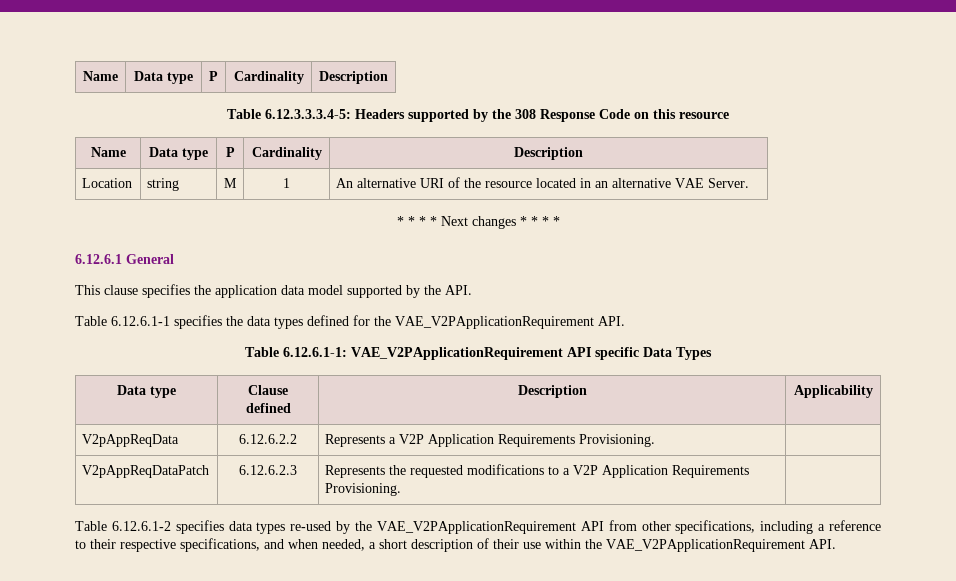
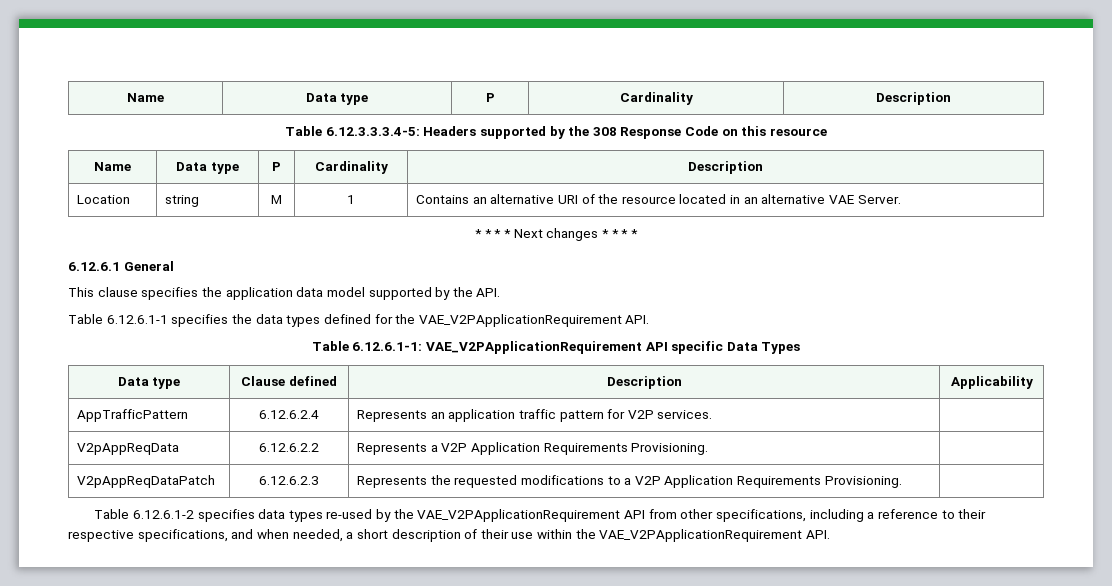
[336,178,354,188] An -> [415,195,487,204] Contains an
(873, 391) none -> [76,409,188,422] [259,410,319,419] [356,409,713,422] // AppTrafficPattern | 6.12.6.2.4 | Represents an application traffic pattern for V2P services. |

